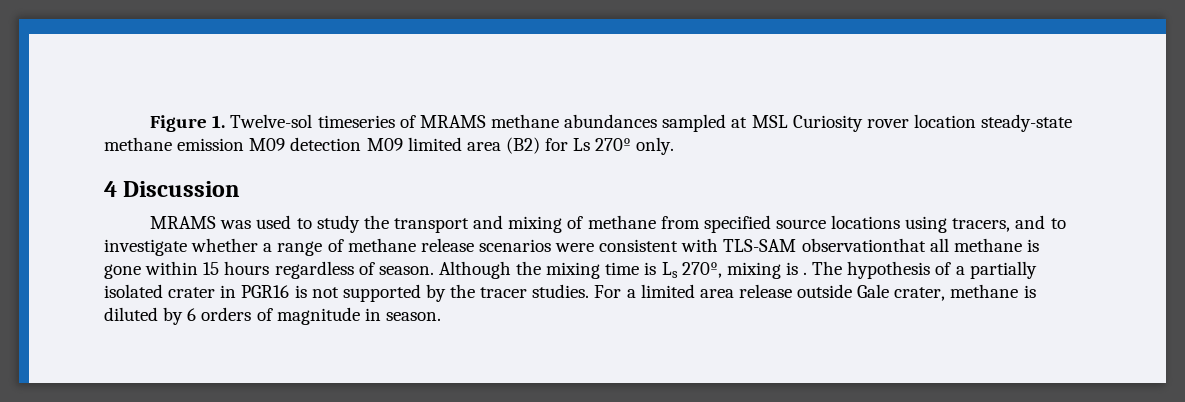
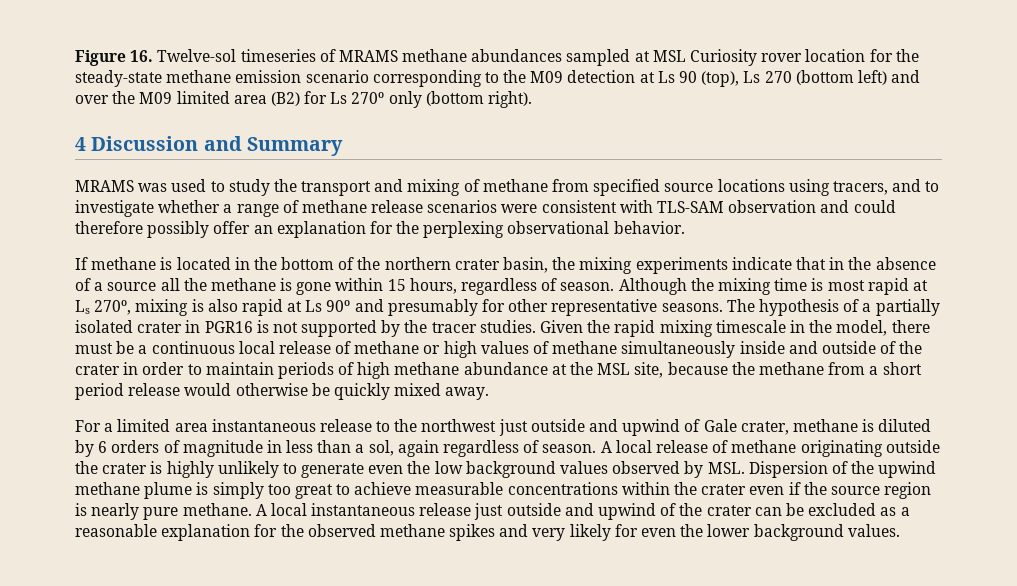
[212,115,226,128] 1. -> [130,50,154,62] 16.
(976, 121) none -> [869,49,919,62] for the
[249,137,362,151] M09 detection -> [305,70,921,87] [75,91,136,104] scenario corresponding to the M09 detection at Ls 90 (top), Ls 270 (bottom left) and over the
[636,137,675,155] only. -> [388,91,533,108] only (bottom right).
(241, 189) none -> [203,136,343,156] and Summary
[801,238,949,252] observationthat all -> [728,200,896,213] [75,221,685,238] [75,257,936,274] [75,278,207,291] observation and could therefore possibly offer an explanation for the perplexing observational behavior. // If methane is located in the bottom of the northern crater basin, the mixing experiments indicate that in the absence of a source all the
[224,261,270,275] hours -> [409,278,457,294] hours,
(657, 268) none -> [827,278,928,295] most rapid at
[803,272,808,275] . -> [207,299,723,316] also rapid at Ls 90º and presumably for other representative seasons.
[594,284,853,298] For a limited area release outside -> [540,320,930,337] [75,341,923,358] [75,362,922,379] [75,383,490,400] [75,419,701,436] Given the rapid mixing timescale in the model, there must be a continuous local release of methane or high values of methane simultaneously inside and outside of the crater in order to maintain periods of high methane abundance at the MSL site, because the methane from a short period release would otherwise be quickly mixed away. // For a limited area instantaneous release to the northwest just outside and upwind of
[385,312,441,321] season. -> [286,440,940,457] [75,461,937,478] [75,482,932,499] [75,503,910,520] [75,524,900,541] less than a sol, again regardless of season. A local release of methane originating outside the crater is highly unlikely to generate even the low background values observed by MSL. Dispersion of the upwind methane plume is simply too great to achieve measurable concentrations within the crater even if the source region is nearly pure methane. A local instantaneous release just outside and upwind of the crater can be excluded as a reasonable explanation for the observed methane spikes and very likely for even the lower background values.

